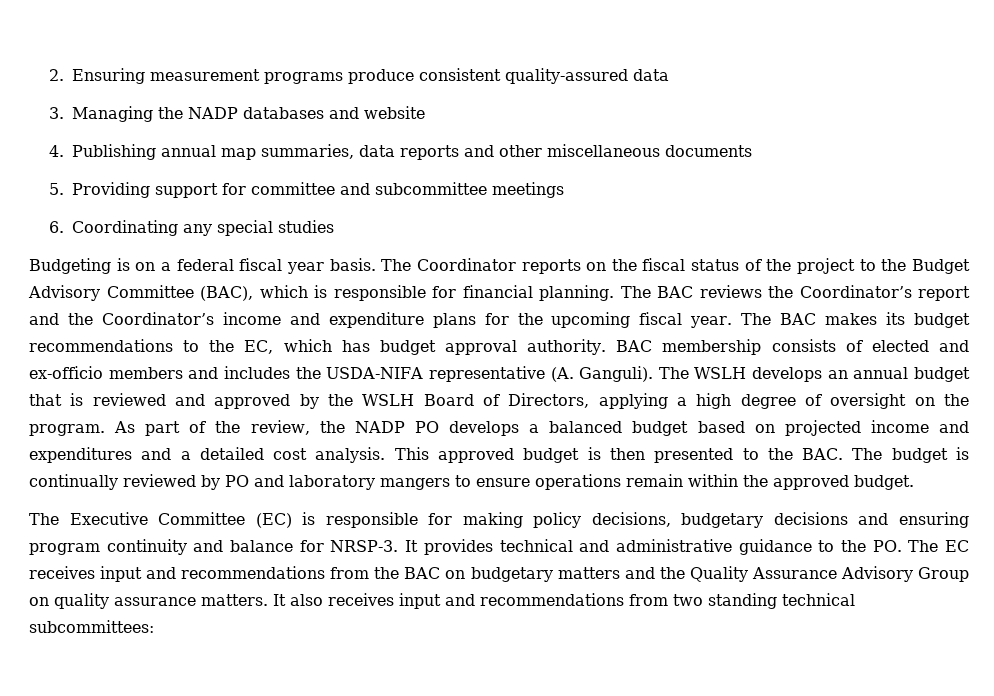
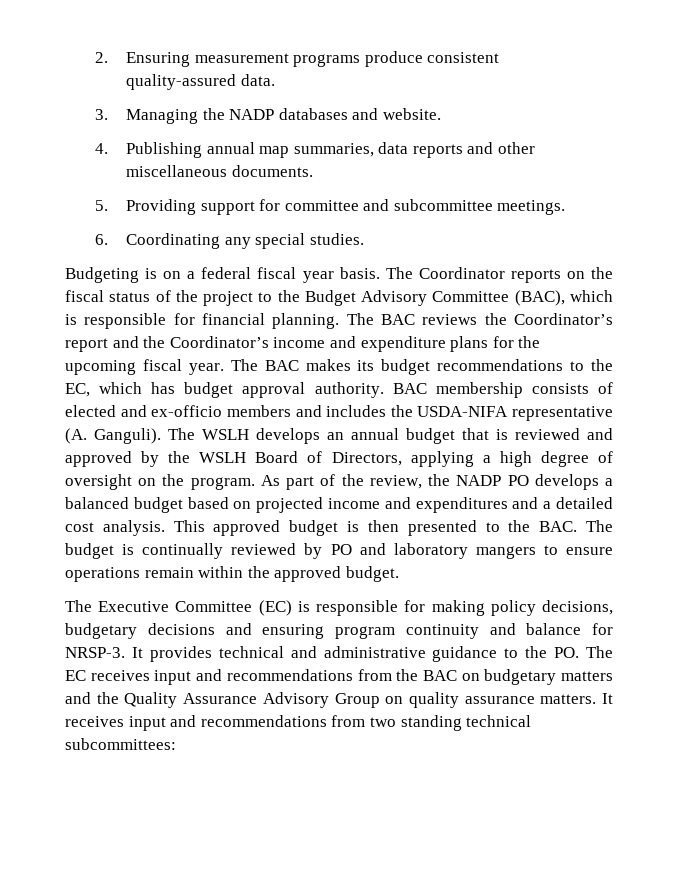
[632,69,669,81] data -> [240,74,275,86] data.
[363,106,425,119] website -> [382,108,441,120] website.
[664,145,752,157] documents -> [231,165,313,177] documents.
[491,182,564,198] meetings -> [497,200,566,215] meetings.
[277,220,334,233] studies -> [309,233,364,245] studies.
[290,594,323,606] also -> (613, 698) none

